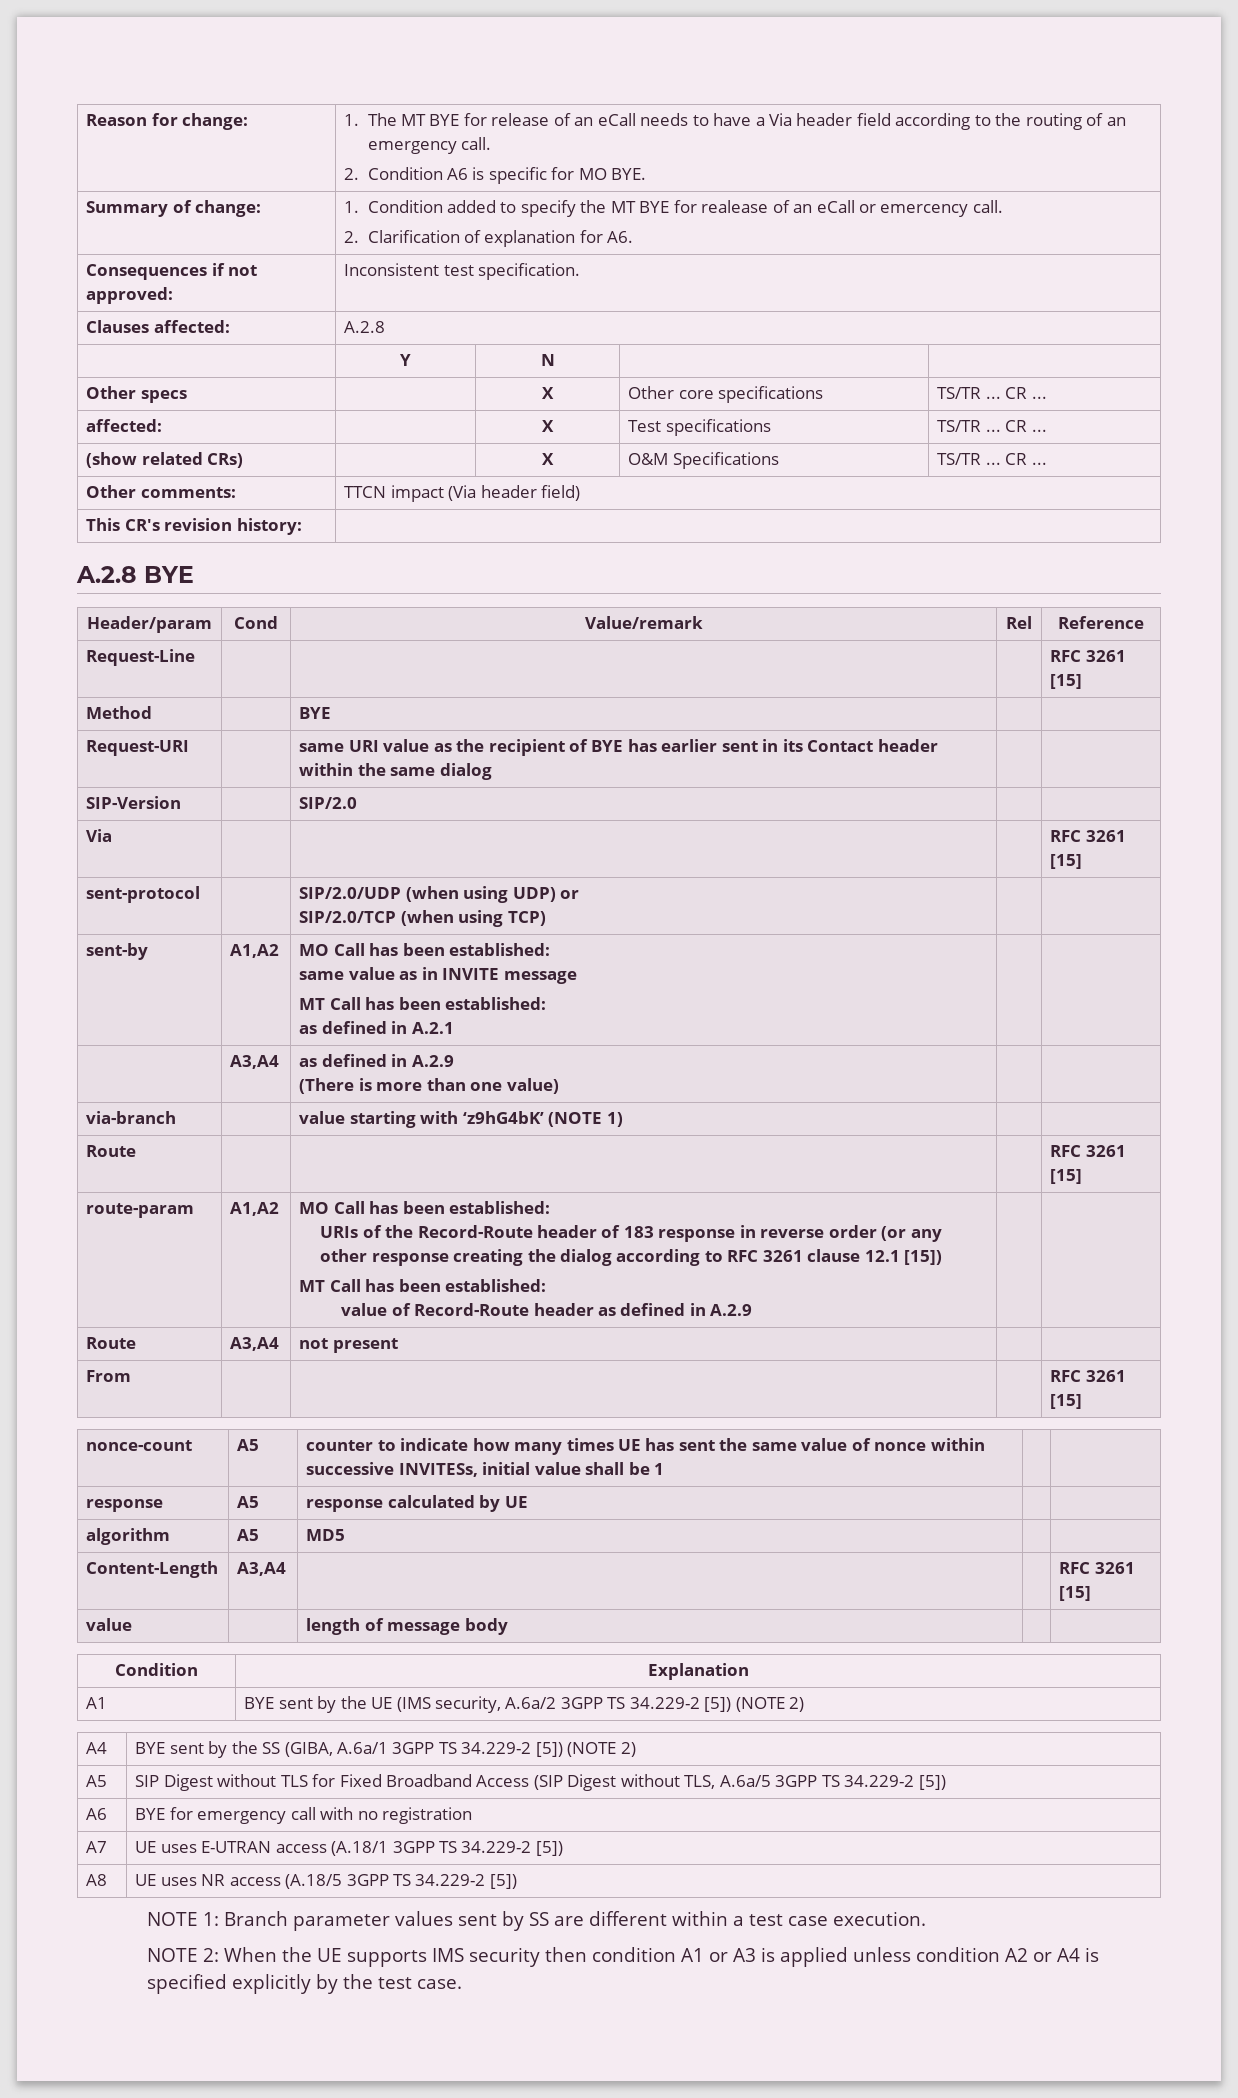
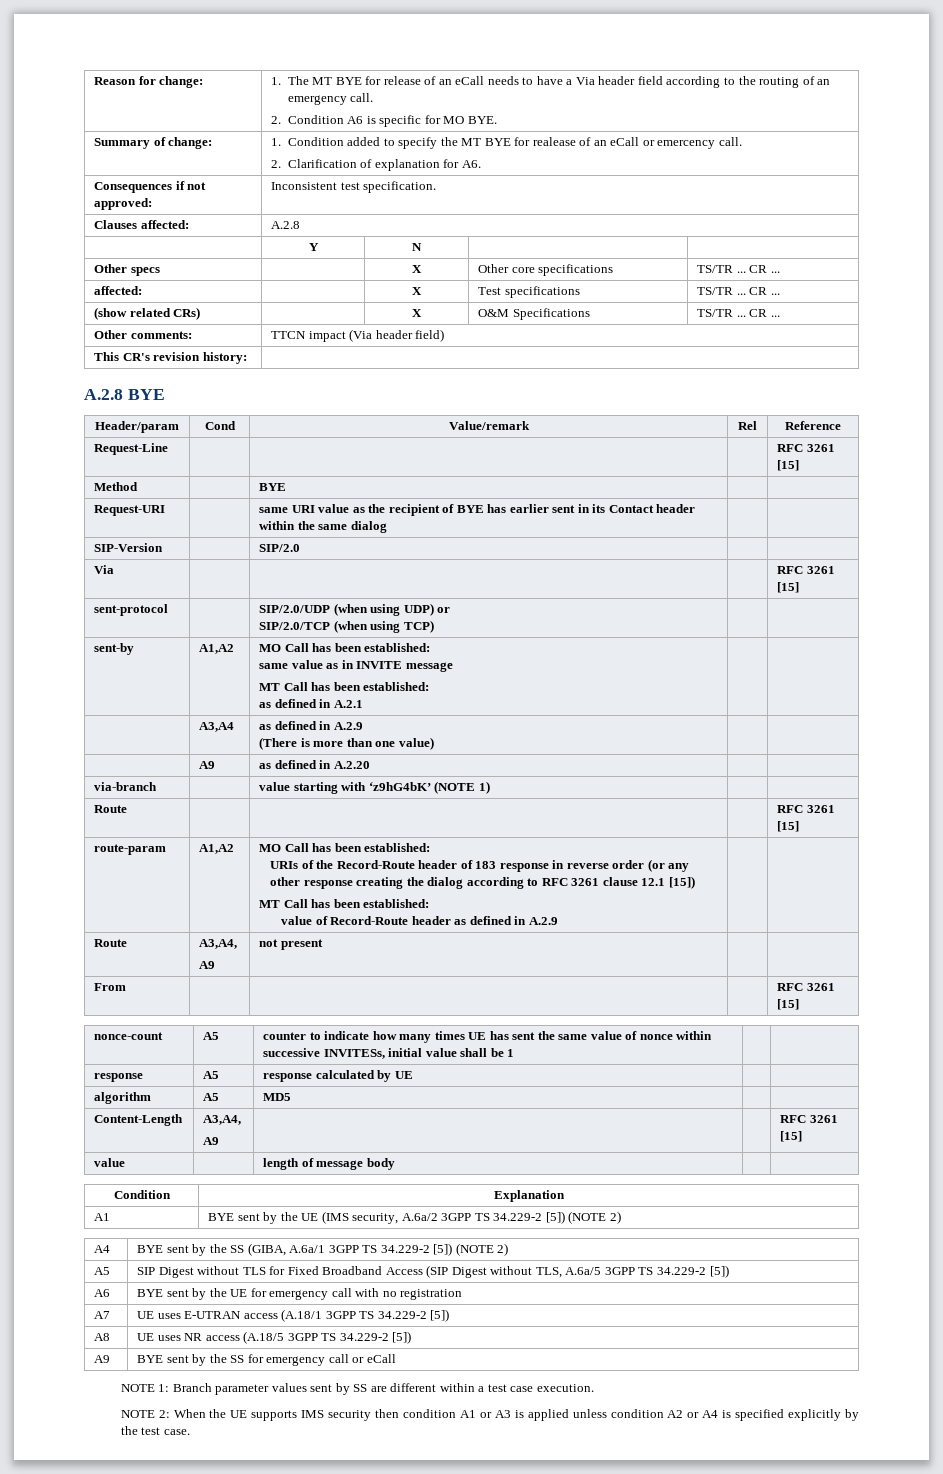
(559, 1086) none -> [199,761,216,769] [259,760,370,769] // | A9 | as defined in A.2.20 | |
[230,1337,280,1351] A3,A4 -> [199,939,238,949] [199,961,216,969] A3,A4, // A9
[237,1562,287,1576] A3,A4 -> [203,1115,242,1125] [203,1137,220,1145] A3,A4, // A9
(166, 1814) none -> [166,1288,248,1300] sent by the UE
(517, 1881) none -> [94,1355,111,1363] [137,1354,396,1366] // A9 | BYE sent by the SS for emergency call or eCall

